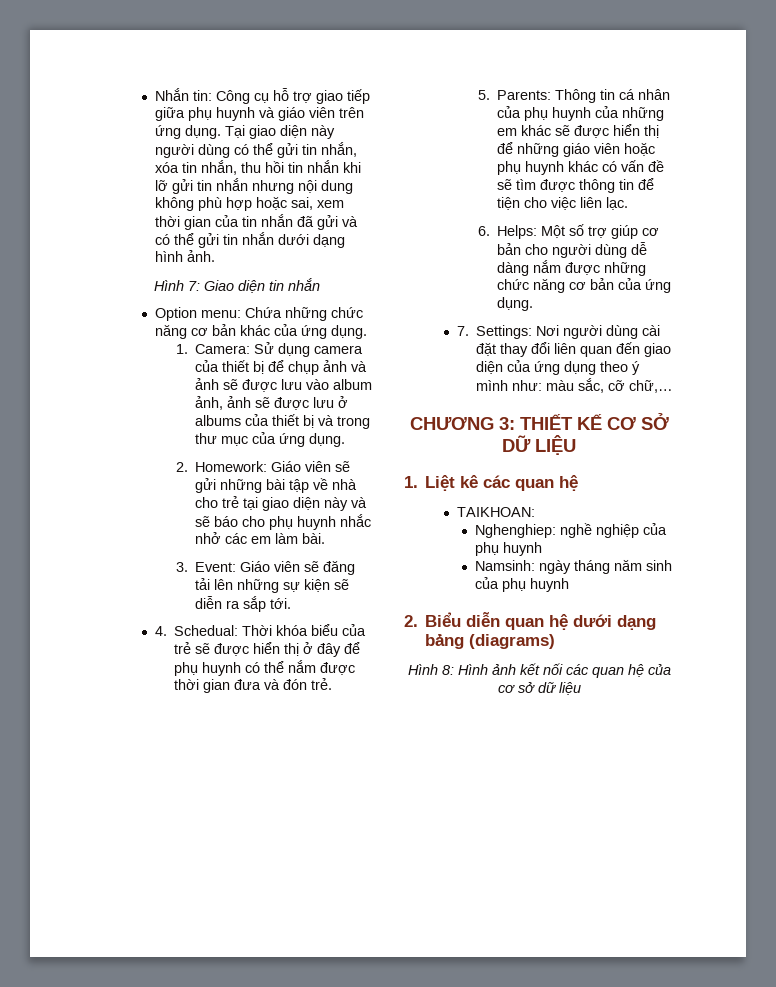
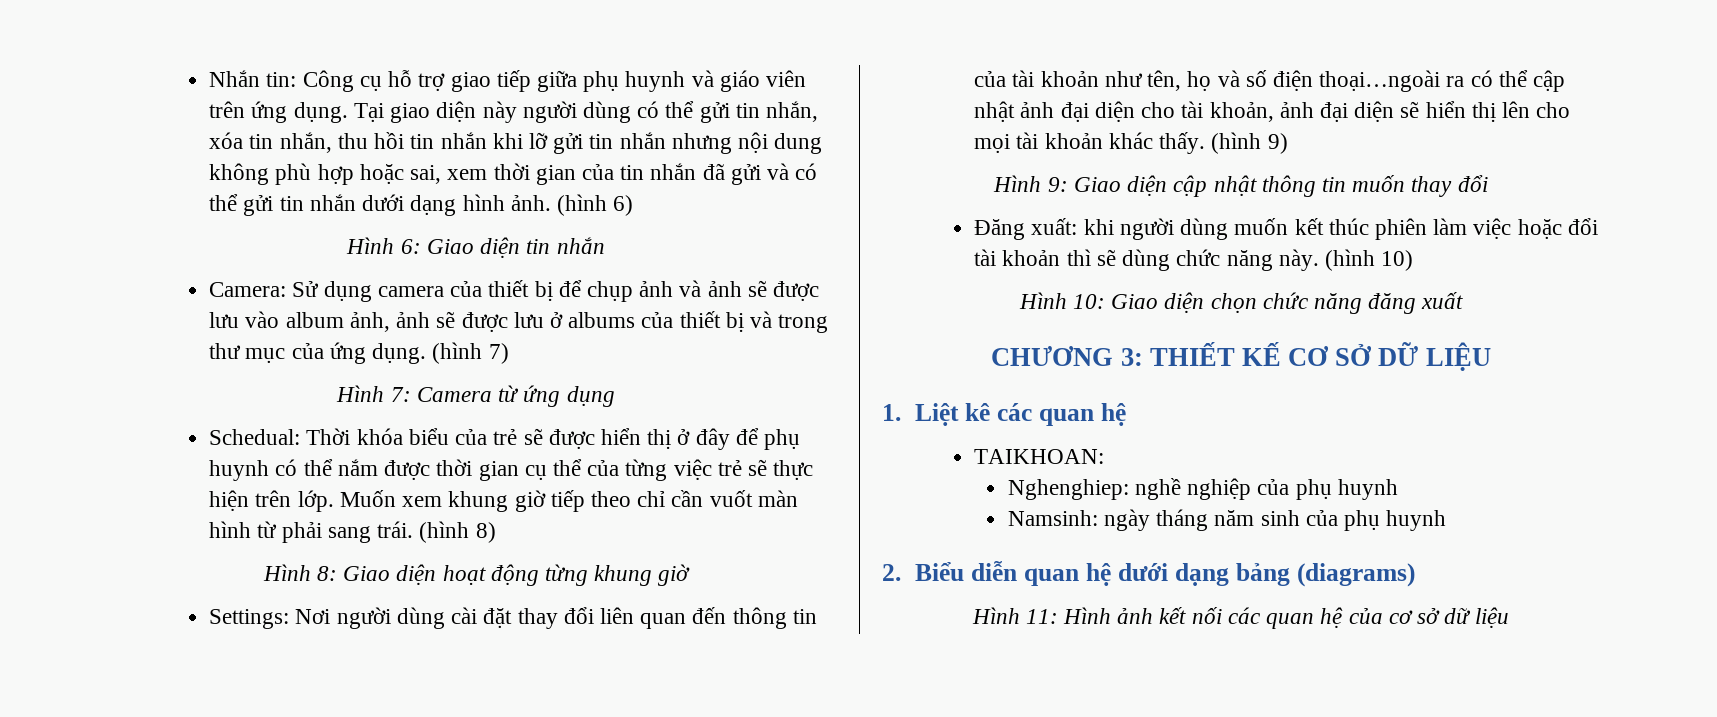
[154,280,200,291] // Hình 7: -> [556,194,634,216] [346,237,421,254] (hình 6) // Hình 6:
[154,307,363,321] [154,324,367,339] [175,344,188,354] Option menu: Chứa những chức năng cơ bản khác của ứng dụng. // 1. -> (605, 245) none
[175,461,350,472] [194,478,357,493] [194,496,367,511] [194,514,371,530] [194,532,325,544] [175,560,355,575] [194,578,349,593] [194,596,291,612] [154,626,167,636] // 2. Homework: Giáo viên sẽ gửi những bài tập về nhà cho trẻ tại giao diện này và sẽ báo cho phụ huynh nhắc nhở các em làm bài. // 3. Event: Giáo viên sẽ đăng tải lên những sự kiện sẽ diễn ra sắp tới. // 4. -> [432,342,509,364] [336,385,615,407] (hình 7) // Hình 7: Camera từ ứng dụng //
[234,678,333,690] [477,89,670,103] [496,106,664,121] [496,124,659,138] [496,142,655,157] [496,160,664,175] [496,178,654,193] [496,197,628,210] [477,224,659,239] [496,242,647,258] [496,260,646,276] [496,278,671,293] [496,297,533,311] [456,326,469,336] đưa và đón trẻ. // 5. Parents: Thông tin cá nhân của phụ huynh của những em khác sẽ được hiển thị để những giáo viên hoặc phụ huynh khác có vấn đề sẽ tìm được thông tin để tiện cho việc liên lạc. // 6. Helps: Một số trợ giúp cơ bản cho người dùng dễ dàng nắm được những chức năng cơ bản của ứng dụng. // 7. -> [524,459,814,481] [209,490,798,512] [209,521,496,543] [262,564,691,586] cụ thể của từng việc trẻ sẽ thực hiện trên lớp. Muốn xem khung giờ tiếp theo chỉ cần vuốt màn hình từ phải sang trái. (hình 8) // Hình 8: Giao diện hoạt động từng khung giờ //
[644,343,672,357] [476,360,641,375] [476,378,674,393] giao diện của ứng dụng theo ý mình như: màu sắc, cỡ chữ,… -> [732,607,817,629] [974,70,1565,92] [974,101,1571,122] [974,132,1288,154] [993,175,1488,197] [974,218,1598,240] [974,249,1414,271] [1018,292,1464,314] thông tin của tài khoản như tên, họ và số điện thoại…ngoài ra có thể cập nhật ảnh đại diện cho tài khoản, ảnh đại diện sẽ hiển thị lên cho mọi tài khoản khác thấy. (hình 9) // Hình 9: Giao diện cập nhật thông tin muốn thay đổi // Đăng xuất: khi người dùng muốn kết thúc phiên làm việc hoặc đổi tài khoản thì sẽ dùng chức năng này. (hình 10) // Hình 10: Giao diện chọn chức năng đăng xuất
[441,665,454,675] 8: -> [1025,609,1058,624] 11:

